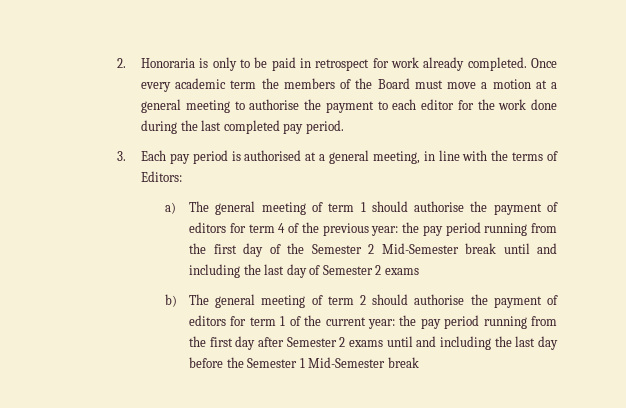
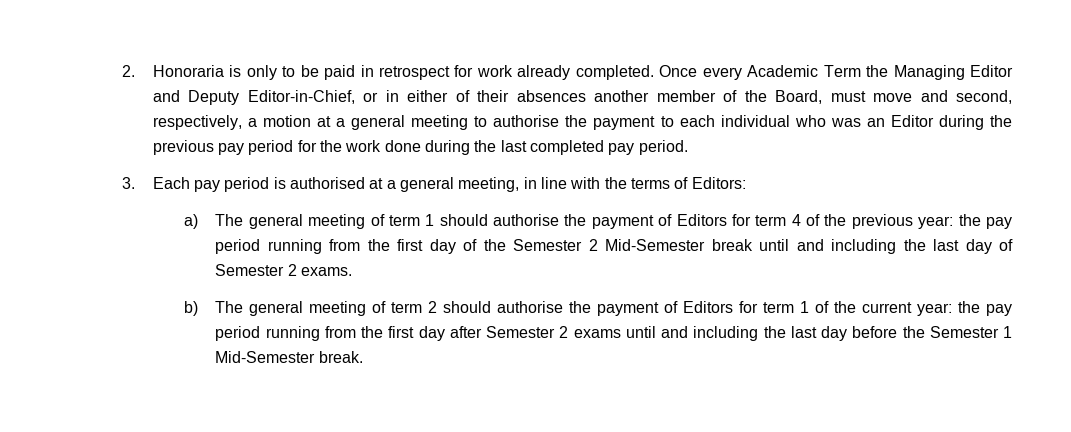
[175,78,410,89] academic term the members of the Board -> [747,65,1013,80] [152,90,823,105] Academic Term the Managing Editor and Deputy Editor-in-Chief, or in either of their absences another member of the Board,
(477, 85) none -> [920,90,1013,104] [152,115,242,130] and second, respectively,
[421,99,455,110] editor -> [720,115,1012,130] [152,140,294,155] individual who was an Editor during the previous pay period
[189,222,227,233] editors -> [676,214,727,226] Editors
[384,268,419,275] exams -> [300,267,352,276] exams.
[189,315,227,326] editors -> [683,301,734,313] Editors
[387,357,419,368] break -> [318,351,363,363] break.

